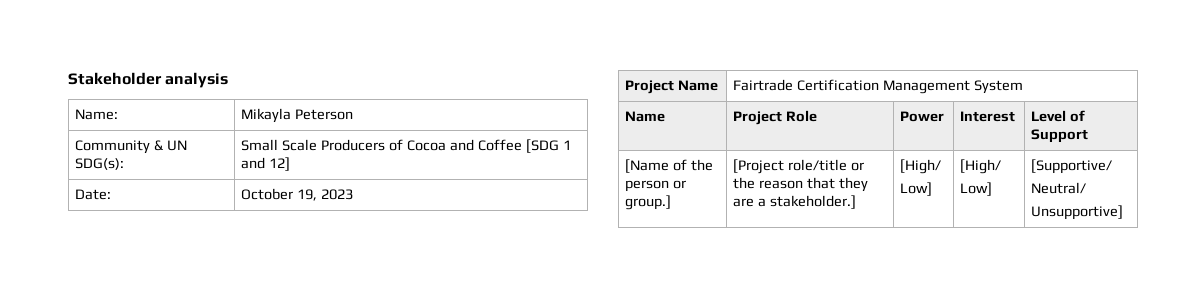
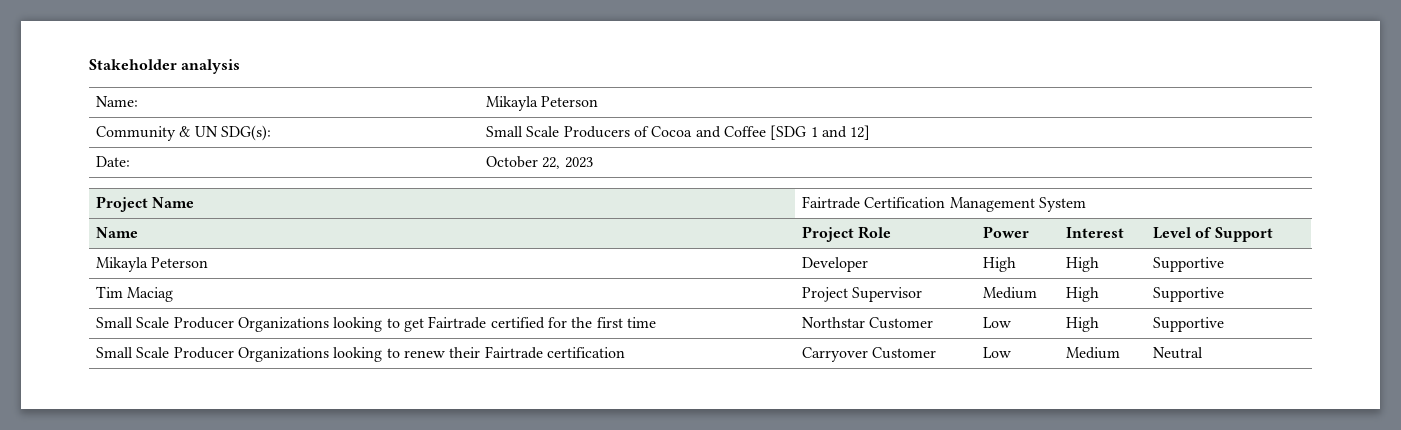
[297,189,318,201] 19, -> [542,157,561,169] 22,
[625,159,714,173] [625,180,687,192] [625,195,672,210] [733,159,865,174] [733,177,869,192] [733,195,857,209] [900,159,942,174] [900,182,933,196] [960,159,1002,174] [960,182,993,196] [1031,159,1113,174] [1031,182,1087,194] [1031,205,1124,220] [Name of the person or group.] | [Project role/title or the reason that they are a stakeholder.] | [High/ // Low] | [High/ // Low] | [Supportive/ // Neutral/ // Unsupportive] -> [96,257,209,272] [802,257,869,272] [983,257,1017,272] [1066,257,1100,272] [1153,257,1225,272] [96,286,174,302] [802,287,923,302] [983,287,1038,299] [1066,287,1100,302] [1153,287,1225,302] [96,316,656,332] [802,317,934,329] [983,317,1012,328] [1066,317,1100,332] [1153,317,1225,332] [96,346,625,362] [802,347,937,362] [983,347,1012,358] [1066,347,1121,359] [1153,347,1204,359] Mikayla Peterson | Developer | High | High | Supportive // Tim Maciag | Project Supervisor | Medium | High | Supportive // Small Scale Producer Organizations looking to get Fairtrade certified for the first time | Northstar Customer | Low | High | Supportive // Small Scale Producer Organizations looking to renew their Fairtrade certification | Carryover Customer | Low | Medium | Neutral

